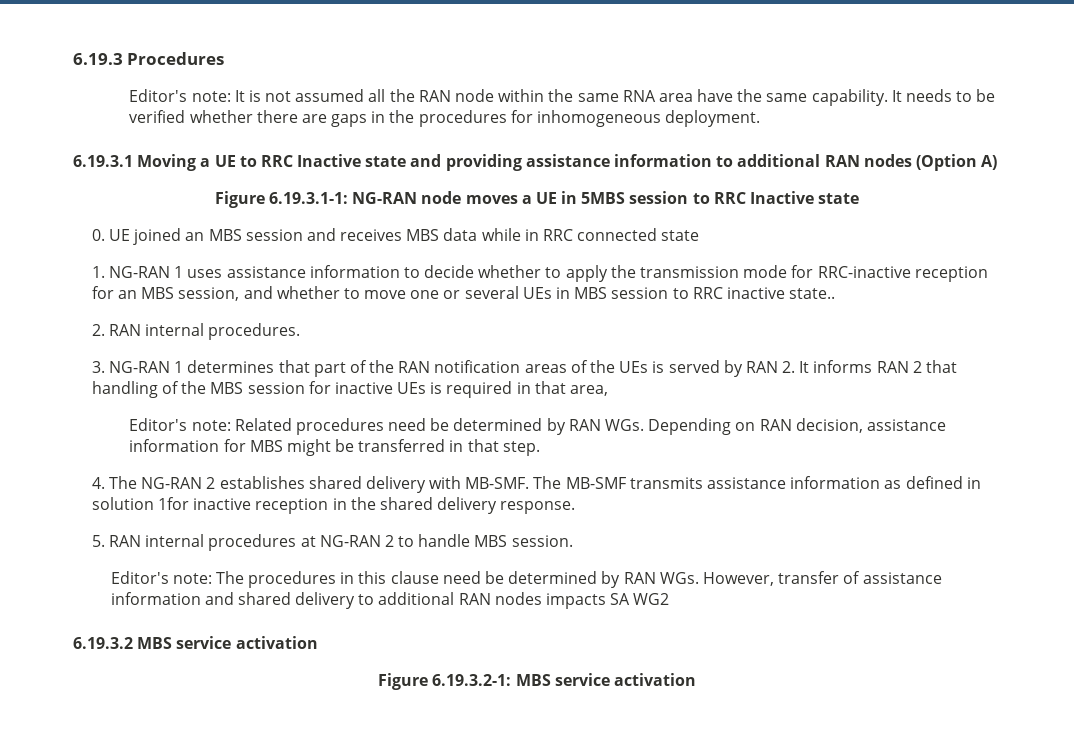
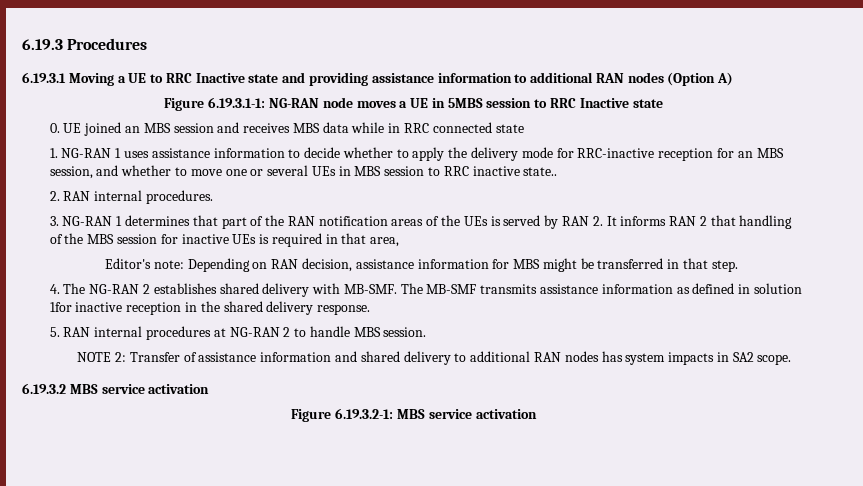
[129,89,996,106] [129,110,761,127] // Editor's note: It is not assumed all the RAN node within the same RNA area have the same capability. It needs to be verified whether there are gaps in the procedures for inhomogeneous deployment. -> (148, 44) none
[639,266,739,278] transmission -> [471,147,519,161] delivery
[234,418,644,435] Related procedures need be determined by RAN WGs. -> (184, 264) none
[110,571,840,588] Editor's note: The procedures in this clause need be determined by RAN WGs. However, transfer -> [77,352,180,362] NOTE 2: Transfer
[546,593,670,609] impacts SA WG2 -> [601,351,792,365] has system impacts in SA2 scope.

